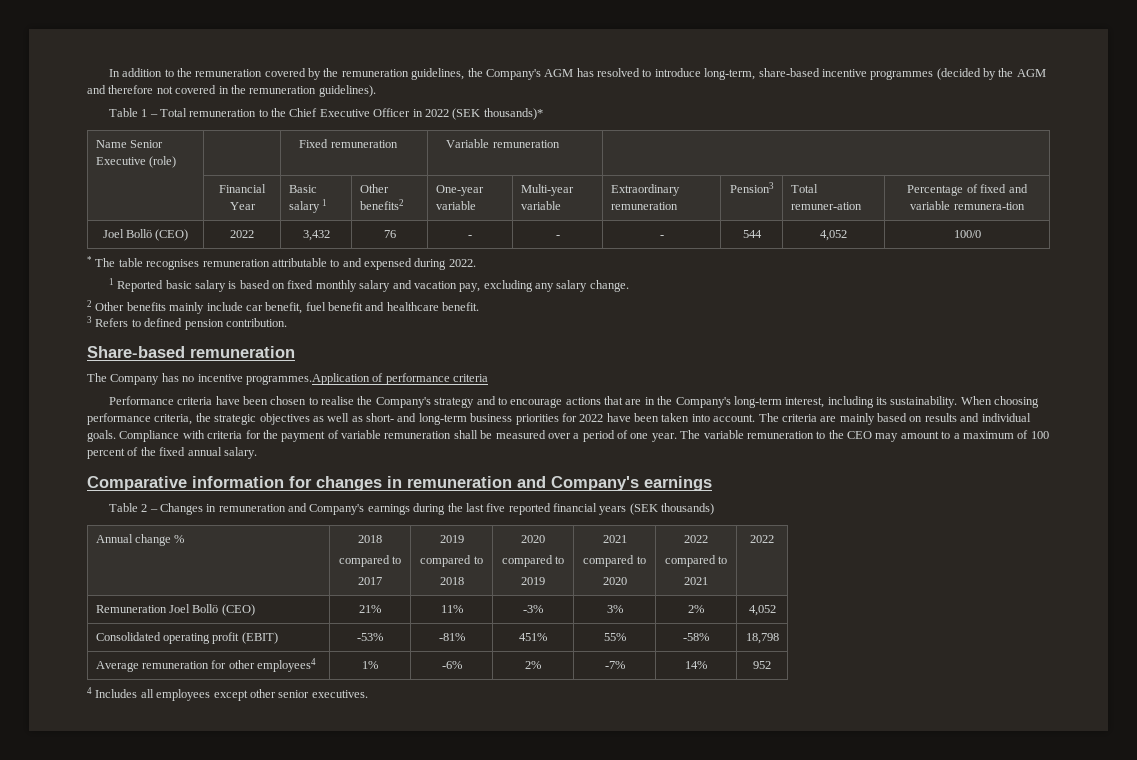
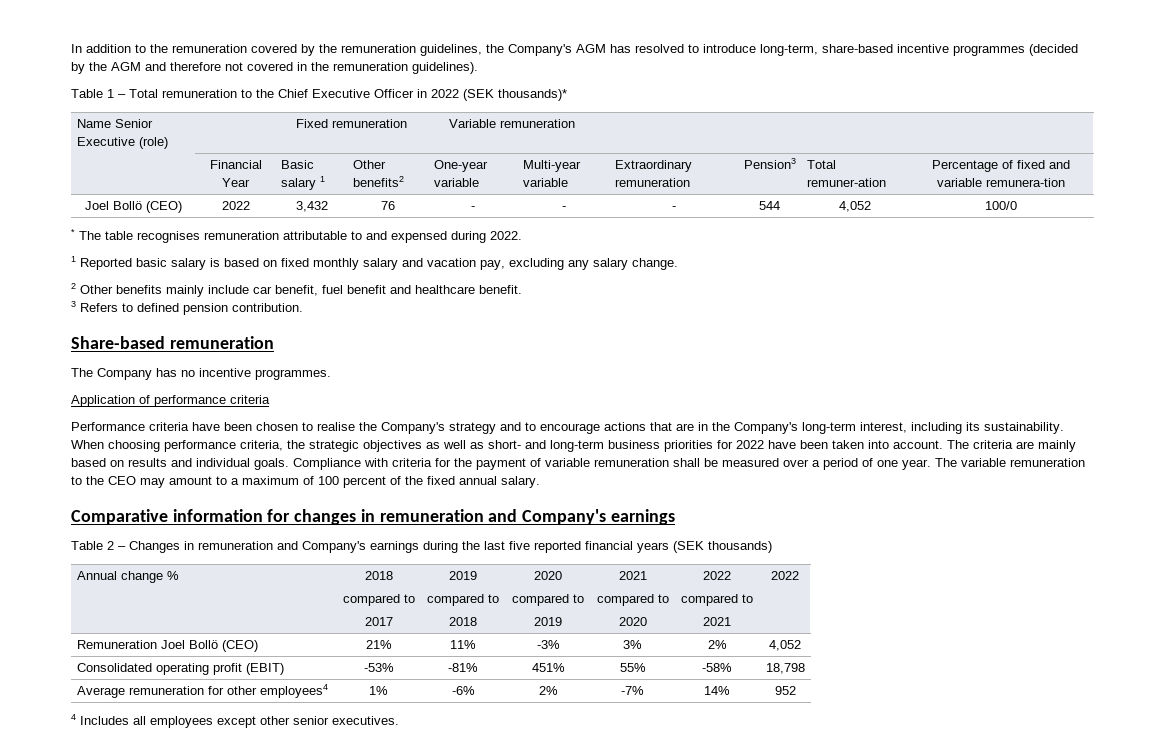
[245,373,370,385] programmes.Application -> [255,369,331,380] [71,395,135,407] programmes. // Application

